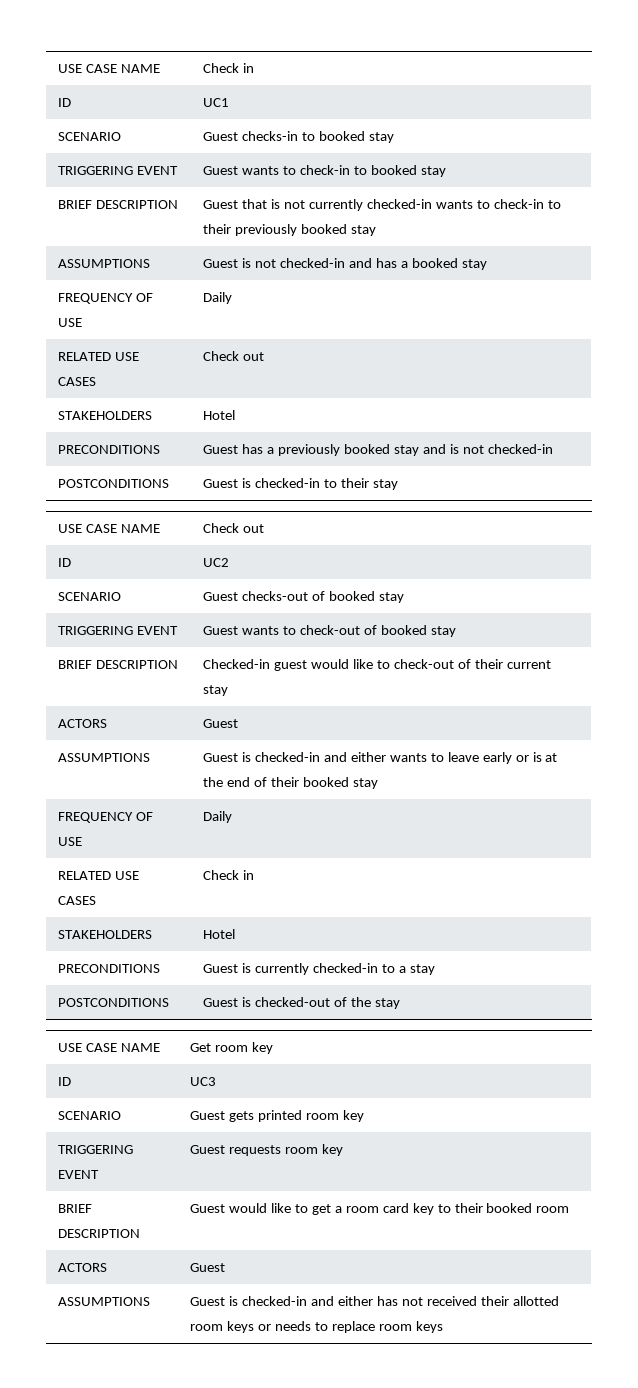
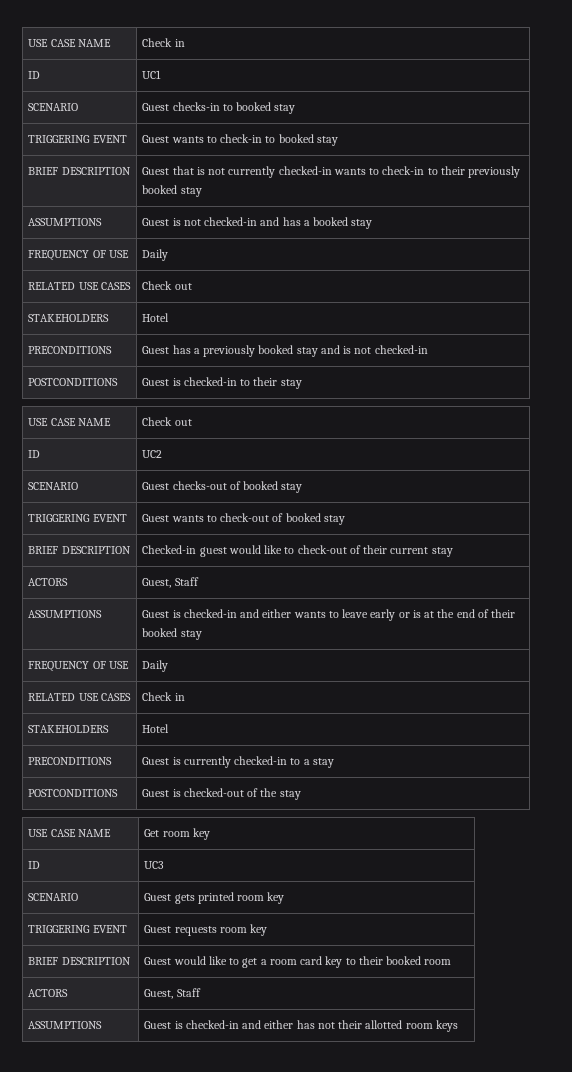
[203,719,239,728] Guest -> [142,577,199,588] Guest, Staff
[190,1263,226,1272] Guest -> [144,988,201,999] Guest, Staff
[426,1296,477,1306] received -> (335, 1025) none
[258,1321,443,1333] or needs to replace room keys -> (458, 1026) none

